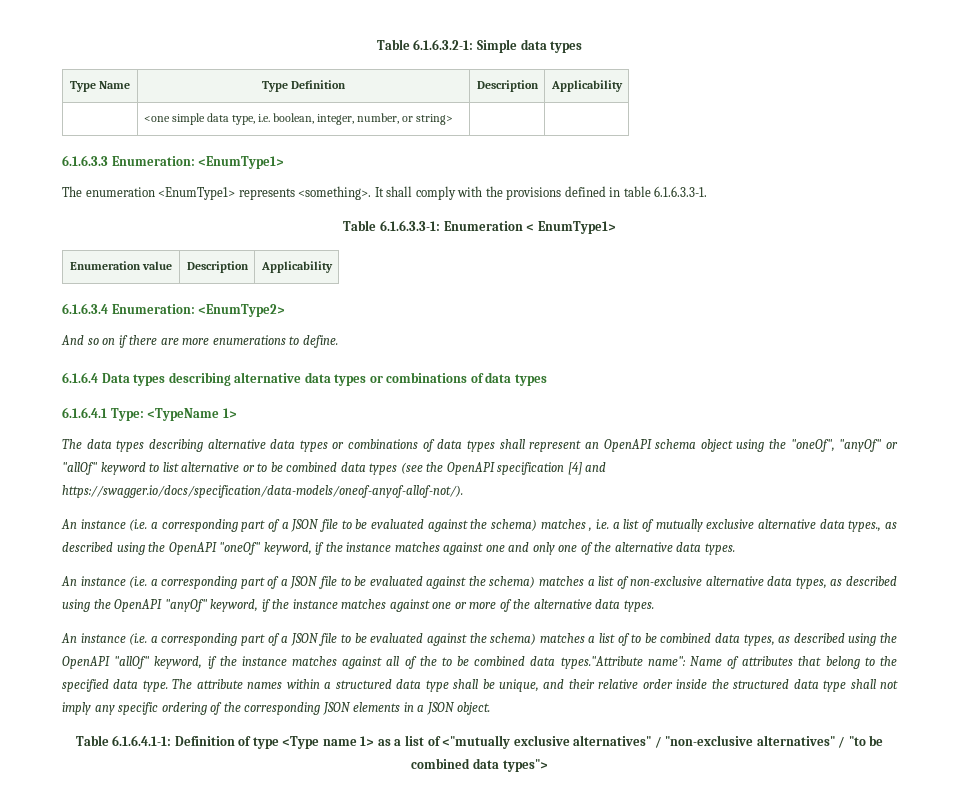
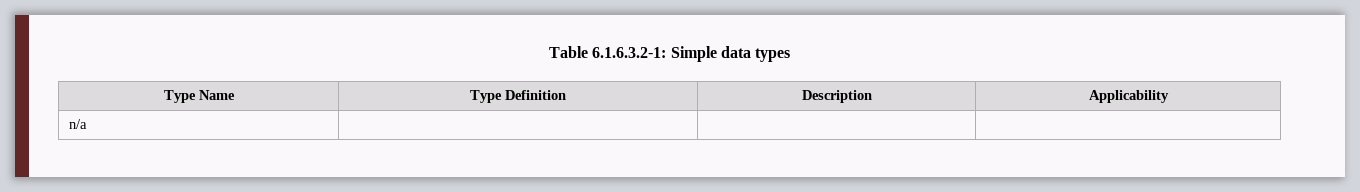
[143,113,454,125] [62,155,285,169] [62,186,708,200] [343,220,616,234] [69,261,173,270] [186,261,249,273] [260,261,333,273] [62,303,286,317] [61,335,338,348] [62,372,547,386] [62,407,237,421] [62,439,898,452] [62,462,607,475] [62,485,463,498] [61,519,897,532] [62,542,735,555] [61,576,897,589] [62,599,654,612] [61,633,898,646] [62,656,897,669] [62,679,899,692] [62,702,491,715] [75,735,884,749] [411,758,548,772] | <one simple data type, i.e. boolean, integer, number, or string> | | // 6.1.6.3.3 Enumeration: <EnumType1> // The enumeration <EnumType1> represents <something>. It shall comply with the provisions defined in table 6.1.6.3.3-1. // Table 6.1.6.3.3-1: Enumeration < EnumType1> // Enumeration value | Description | Applicability // 6.1.6.3.4 Enumeration: <EnumType2> // And so on if there are more enumerations to define. // 6.1.6.4 Data types describing alternative data types or combinations of data types // 6.1.6.4.1 Type: <TypeName 1> // The data types describing alternative data types or combinations of data types shall represent an OpenAPI schema object using the "oneOf", "anyOf" or "allOf" keyword to list alternative or to be combined data types (see the OpenAPI specification [4] and https://swagger.io/docs/specification/data-models/oneof-anyof-allof-not/). // An instance (i.e. a corresponding part of a JSON file to be evaluated against the schema) matches , i.e. a list of mutually exclusive alternative data types., as described using the OpenAPI "oneOf" keyword, if the instance matches against one and only one of the alternative data types. // An instance (i.e. a corresponding part of a JSON file to be evaluated against the schema) matches a list of non-exclusive alternative data types, as described using the OpenAPI "anyOf" keyword, if the instance matches against one or more of the alternative data types. // An instance (i.e. a corresponding part of a JSON file to be evaluated against the schema) matches a list of to be combined data types, as described using the OpenAPI "allOf" keyword, if the instance matches against all of the to be combined data types."Attribute name": Name of attributes that belong to the specified data type. The attribute names within a structured data type shall be unique, and their relative order inside the structured data type shall not imply any specific ordering of the corresponding JSON elements in a JSON object. // Table 6.1.6.4.1-1: Definition of type <Type name 1> as a list of <"mutually exclusive alternatives" / "non-exclusive alternatives" / "to be combined data types"> -> [68,119,87,129] n/a | | |

